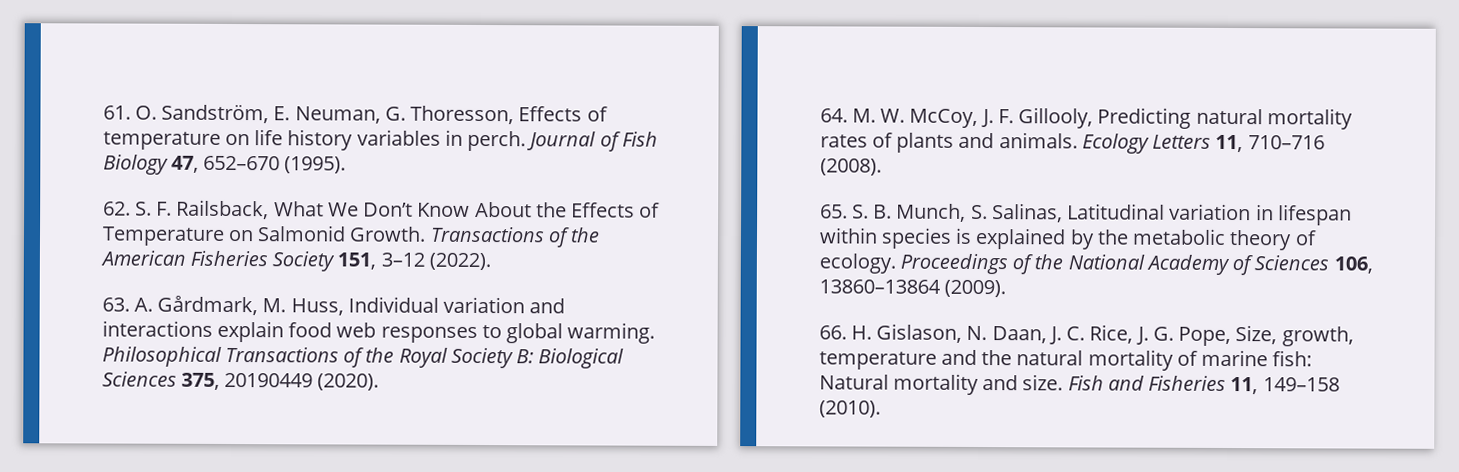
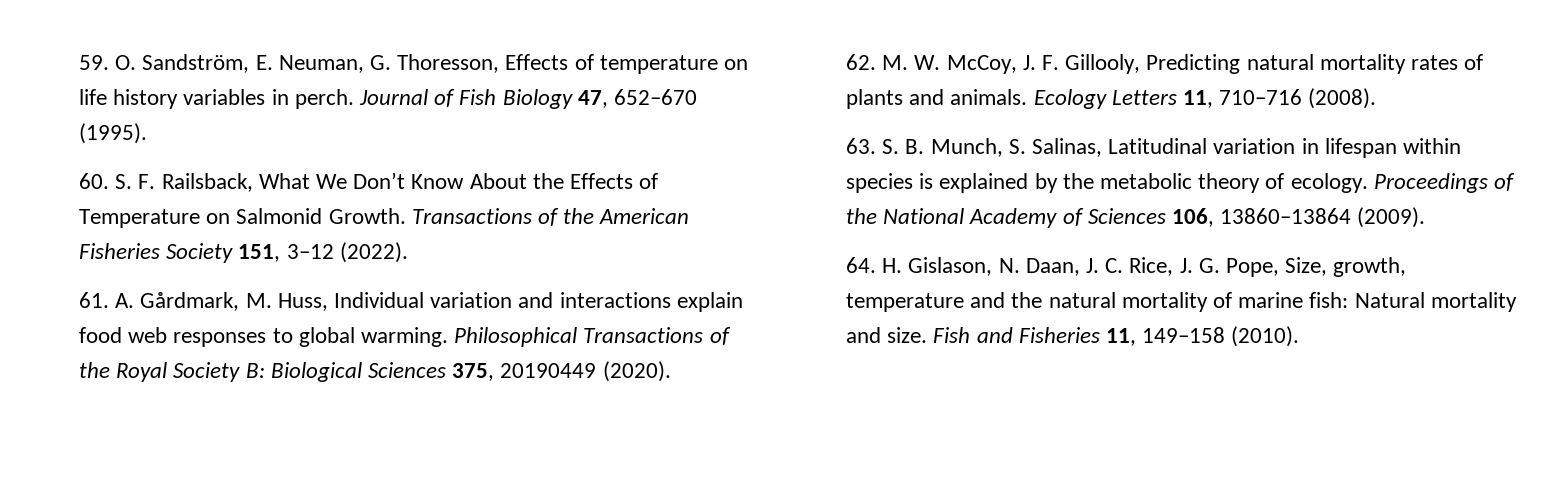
[102,105,131,120] 61. -> [78,55,109,70] 59.
[102,201,131,216] 62. -> [78,173,109,189] 60.
[101,297,130,312] 63. -> [78,292,109,308] 61.
[819,108,848,123] 64. -> [845,54,876,70] 62.
[819,204,848,219] 65. -> [845,138,876,154] 63.
[818,325,847,340] 66. -> [845,257,876,273] 64.

